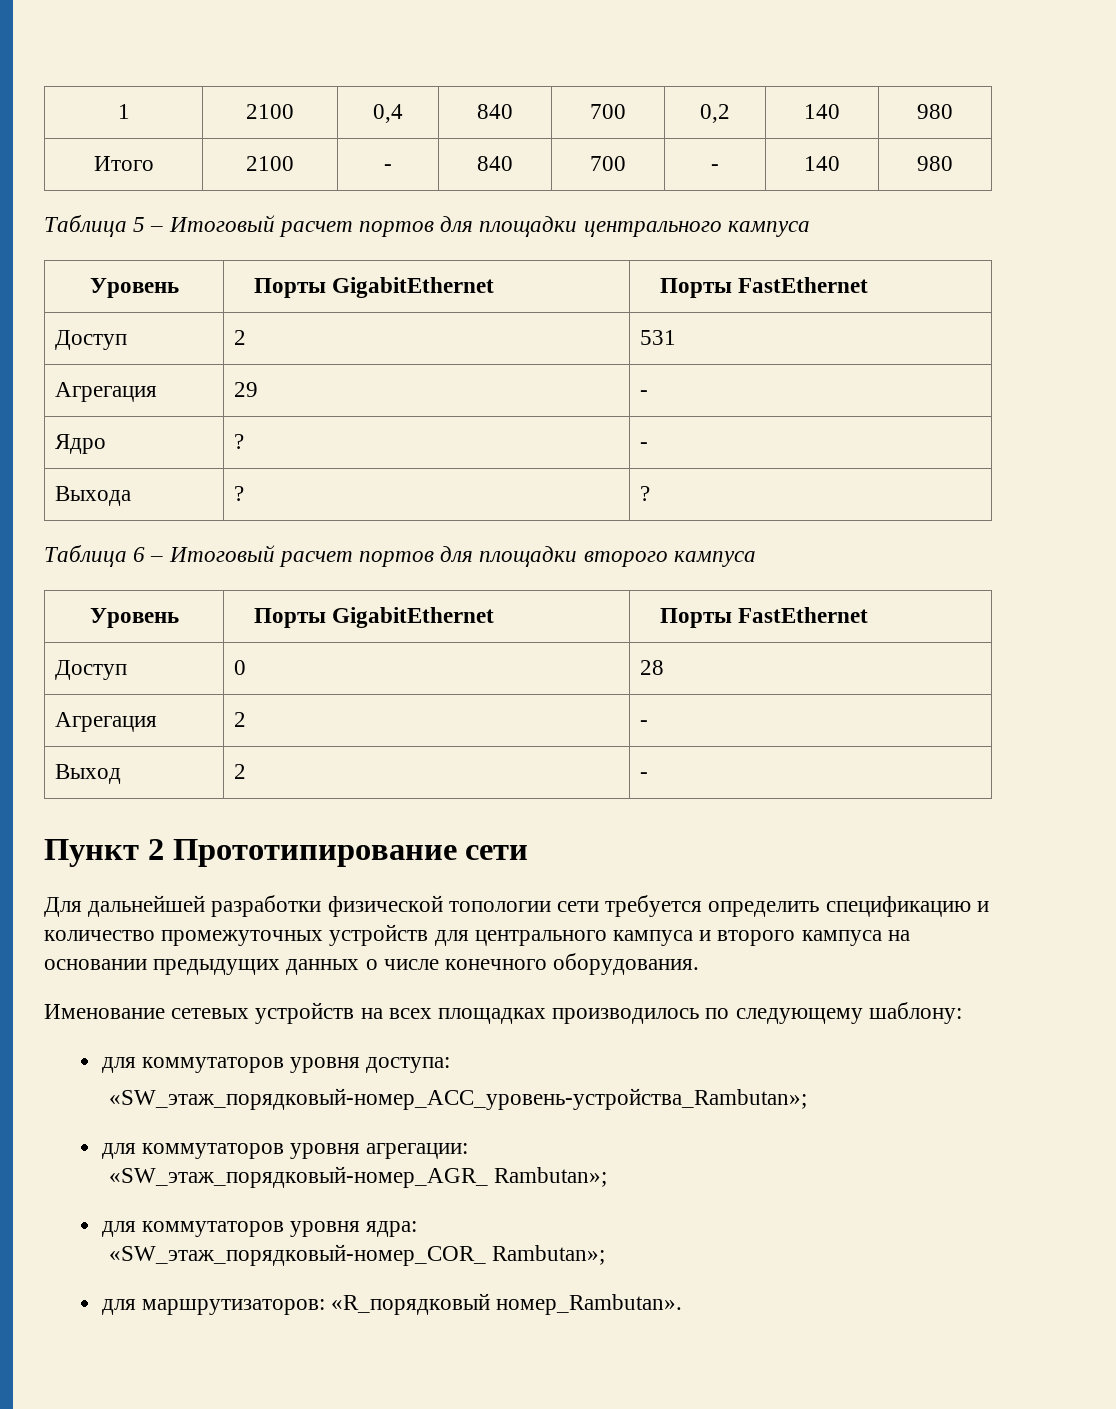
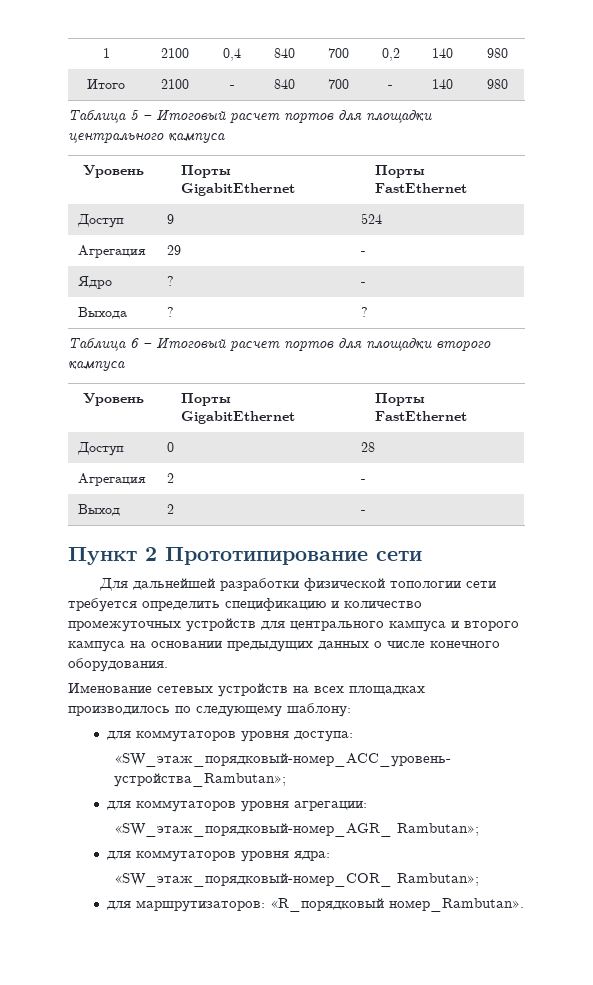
[234,330,247,345] [640,330,677,345] 2 | 531 -> [167,214,175,224] [361,213,383,224] 9 | 524

